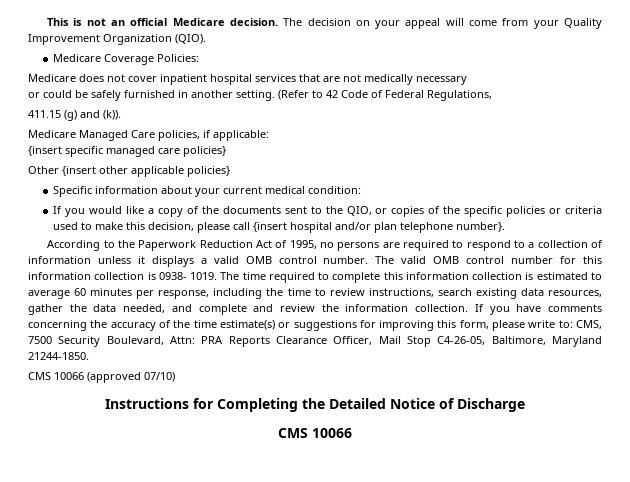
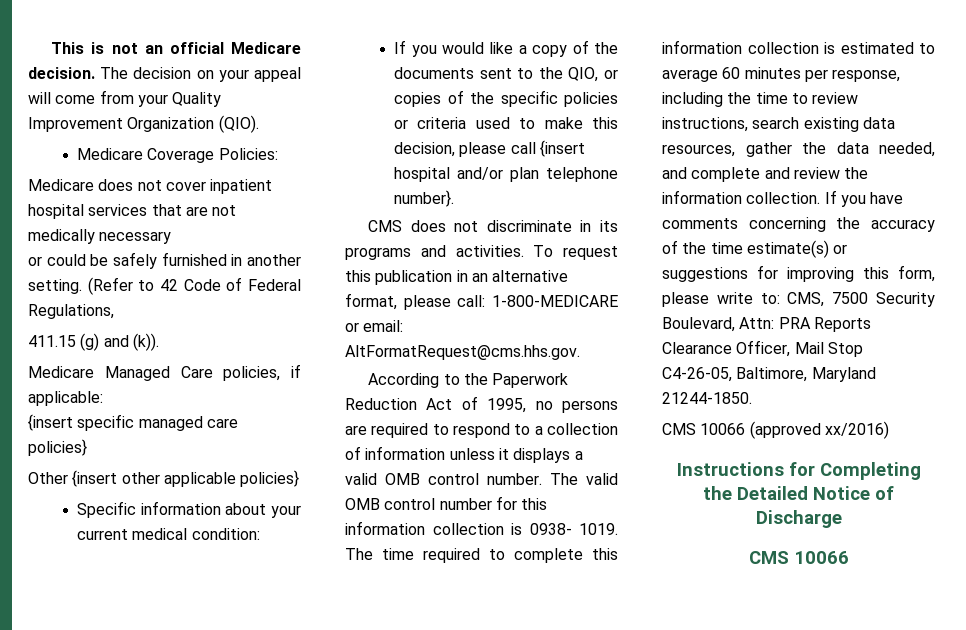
(506, 227) none -> [368,220,618,232] [345,245,618,260] [345,270,569,285] [345,293,618,310] [345,320,404,332] [345,345,580,360] // CMS does not discriminate in its programs and activities. To request this publication in an alternative format, please call: 1-800-MEDICARE or email: AltFormatRequest@cms.hhs.gov.
[144,372,175,382] 07/10) -> [824,421,889,439] xx/2016)

